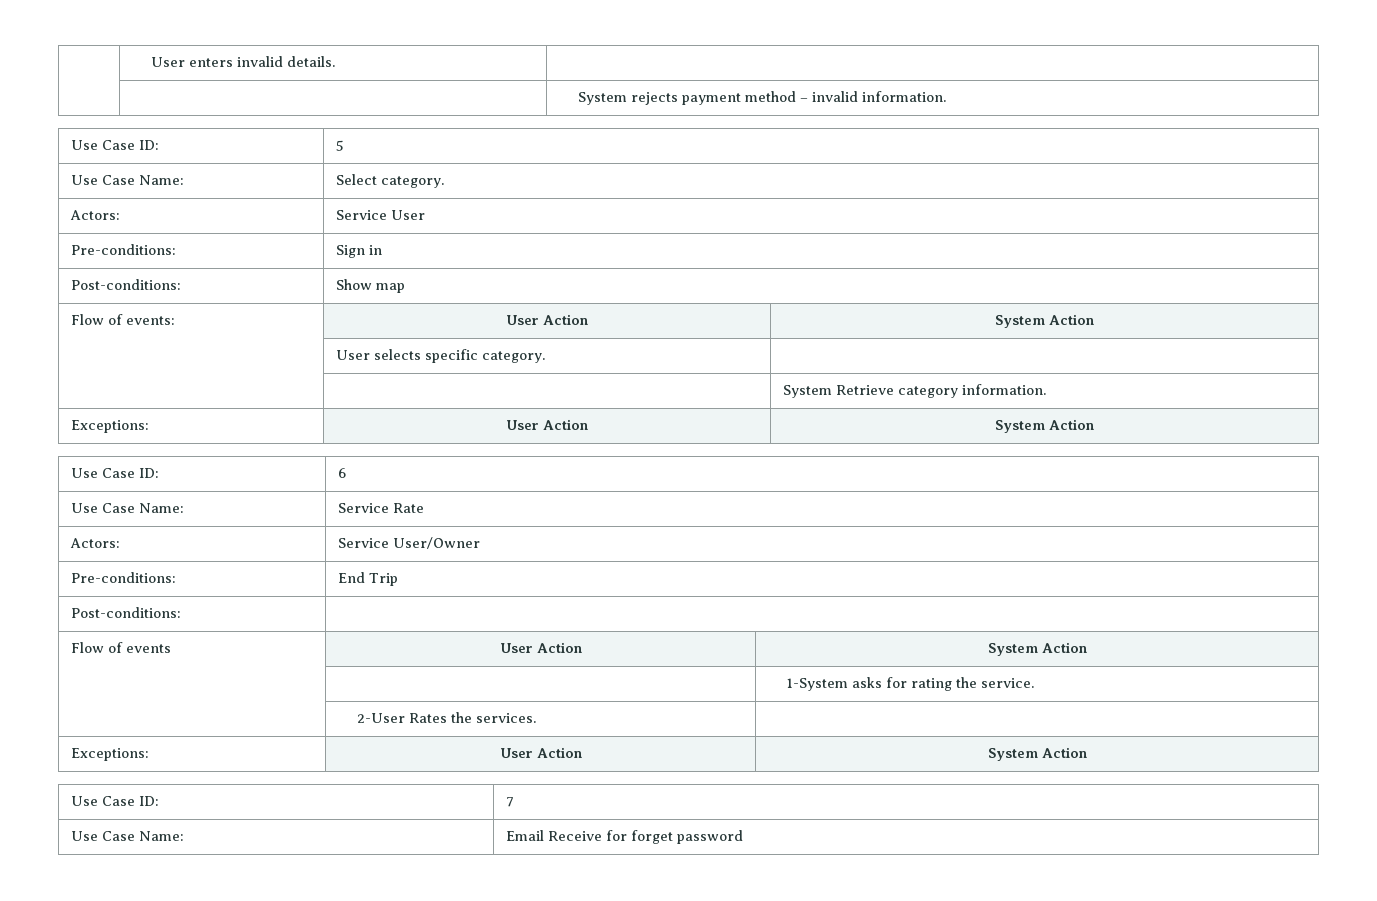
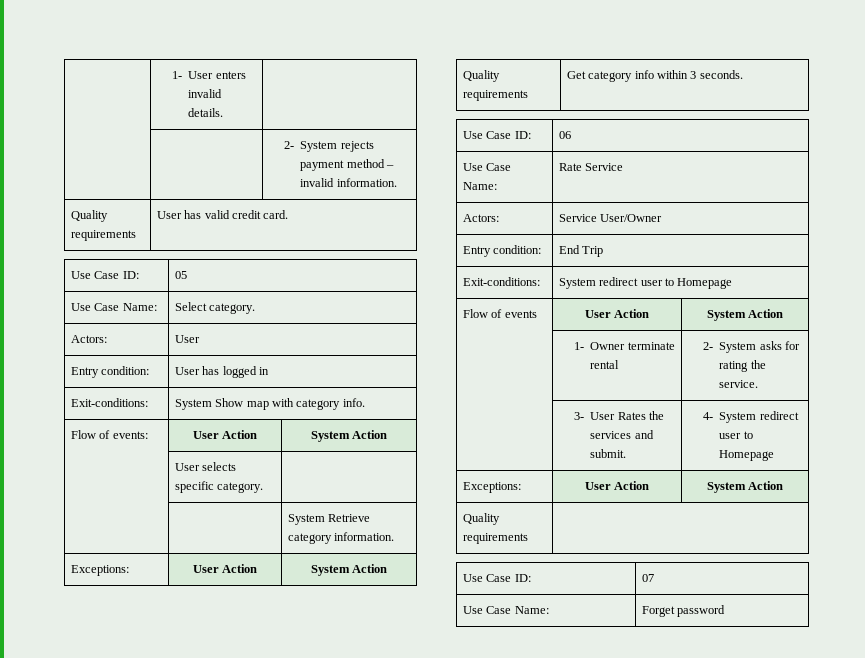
(150, 62) | -> [172,71,183,79] | 1-
(335, 61) none -> [284,141,295,149] 2-
[70,140,159,150] [335,140,344,151] // Use Case ID: | 5 -> [70,210,108,222] [70,230,136,241] [156,210,289,219] [70,271,139,279] [174,271,187,279] // Quality requirements | User has valid credit card. // Use Case ID: | 05
[335,210,387,220] Service -> (107, 339) none
[70,244,176,255] [335,245,365,258] Pre-conditions: | Sign -> [70,366,150,378] [174,366,257,378] Entry condition: | User has logged
[70,279,181,290] Post-conditions: | -> [70,398,148,407] [174,399,212,410] Exit-conditions: | System
(405, 288) none -> [271,398,365,410] with category info.
[70,468,159,478] [337,468,346,478] [70,503,184,513] [337,503,424,513] // Use Case ID: | 6 // Use Case Name: | Service Rate -> [462,70,500,82] [462,90,528,101] [566,70,743,82] [462,131,531,139] [558,131,571,139] [462,163,512,171] [462,182,497,190] [558,163,624,171] // Quality requirements | Get category info within 3 seconds. // Use Case ID: | 06 // Use Case Name: | Rate Service
[70,572,176,583] Pre-conditions: -> [462,245,542,257] Entry condition:
[70,607,181,618] Post-conditions: | -> [462,277,540,286] [558,277,733,289] Exit-conditions: | System redirect user to Homepage
[786,678,848,691] | 1-System -> [574,342,675,350] [590,360,620,369] [703,342,757,353] 1- Owner terminate rental | 2- System
[356,712,536,723] [70,748,149,761] [499,747,582,758] [987,747,1087,761] [70,796,159,806] [505,797,514,807] [70,831,184,841] [505,830,673,844] 2-User Rates the services. | // Exceptions: | User Action | System Action // Use Case ID: | 7 // Use Case Name: | Email Receive for forget -> [574,411,665,420] [590,430,654,439] [590,449,627,458] [703,411,799,423] [719,431,753,439] [719,450,775,461] [462,482,521,493] [584,481,650,490] [706,481,784,493] [462,513,500,525] [462,533,528,544] [462,574,531,582] [641,574,654,582] [462,606,549,614] [641,606,675,617] 3- User Rates the services and submit. | 4- System redirect user to Homepage // Exceptions: | User Action | System Action // Quality requirements | // Use Case ID: | 07 // Use Case Name: | Forget

